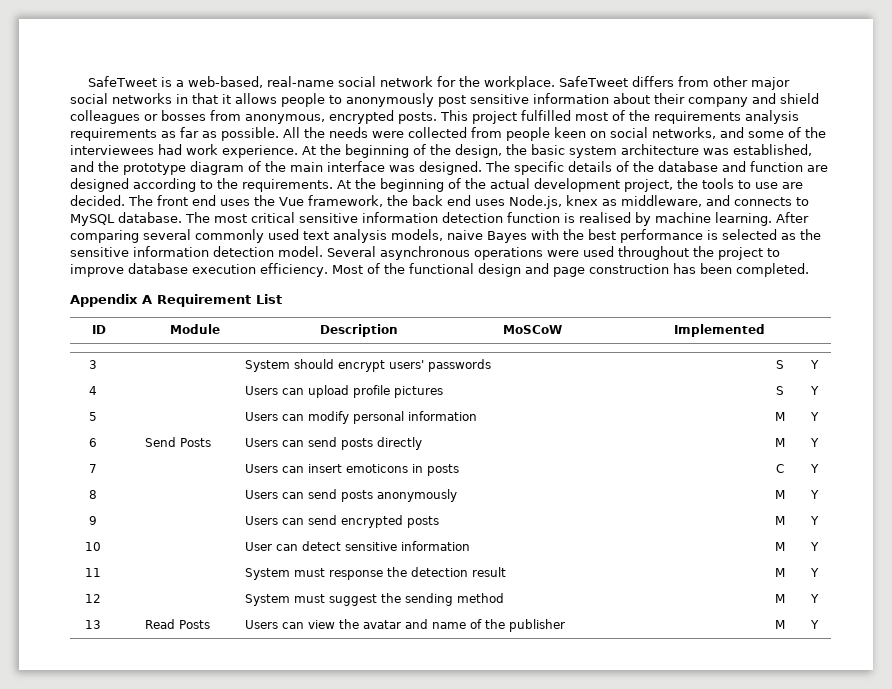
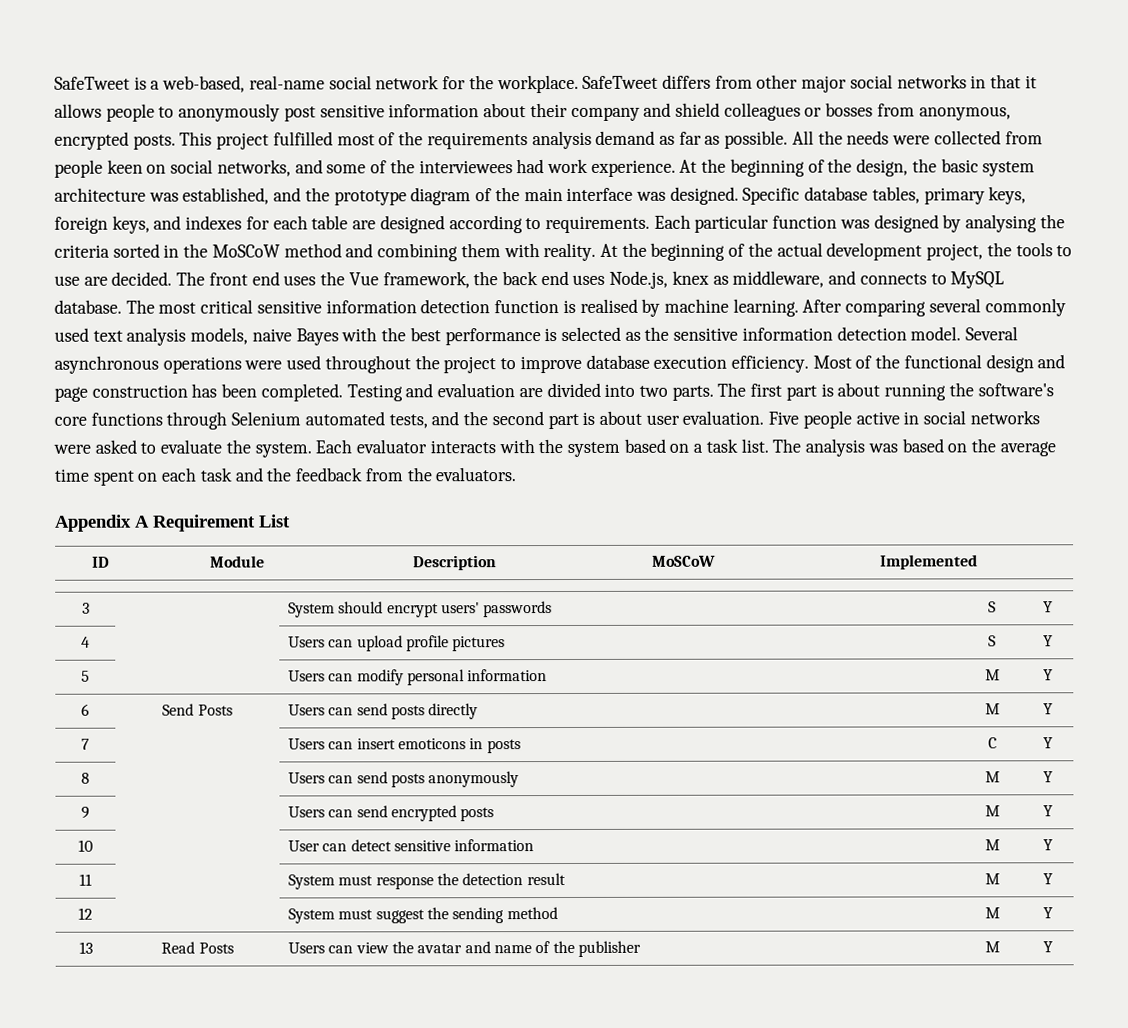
[70,128,157,141] requirements -> [595,130,656,145] demand
[485,161,828,175] [70,178,333,192] The specific details of the database and function are designed according to the requirements. -> [742,186,1027,205] [54,214,1065,234] [54,242,597,262] Specific database tables, primary keys, foreign keys, and indexes for each table are designed according to requirements. Each particular function was designed by analysing the criteria sorted in the MoSCoW method and combining them with reality.
(809, 270) none -> [346,382,1054,402] [54,410,1040,430] [53,438,1056,458] [54,467,517,486] Testing and evaluation are divided into two parts. The first part is about running the software's core functions through Selenium automated tests, and the second part is about user evaluation. Five people active in social networks were asked to evaluate the system. Each evaluator interacts with the system based on a task list. The analysis was based on the average time spent on each task and the feedback from the evaluators.

